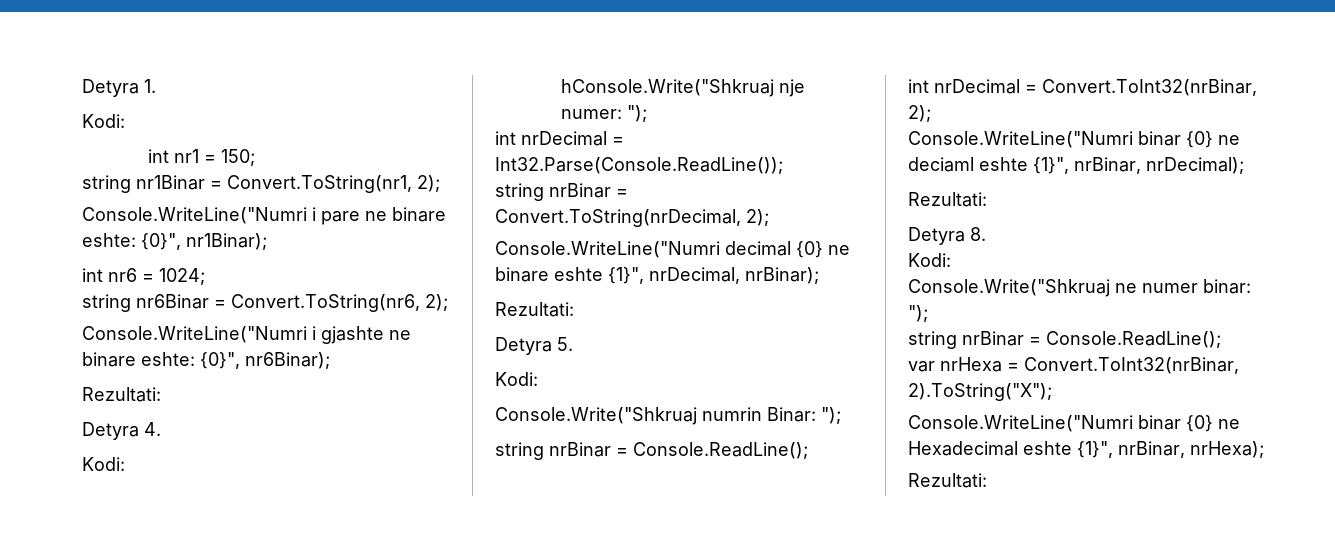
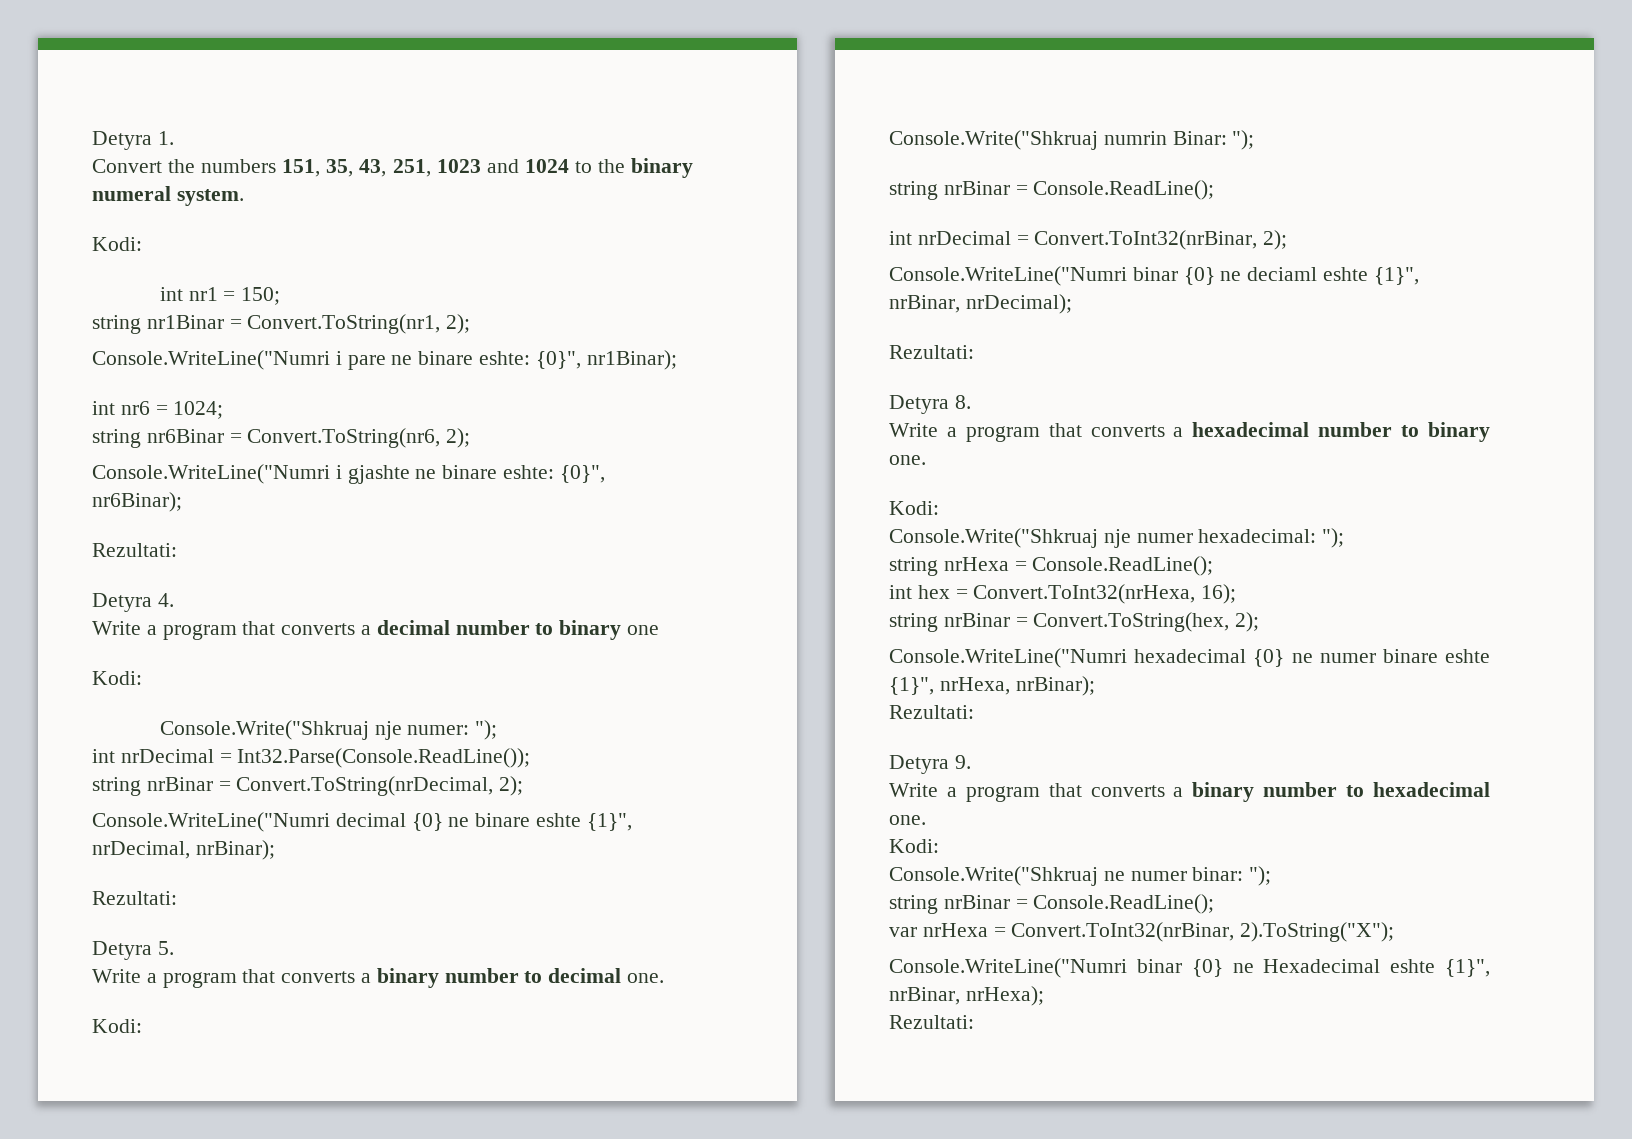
(156, 86) none -> [92,158,693,178] [92,186,244,206] // Convert the numbers 151, 35, 43, 251, 1023 and 1024 to the binary numeral system.
[82,457,125,471] [560,79,774,97] // Kodi: // hConsole.Write("Shkruaj -> [92,620,660,640] [92,671,142,685] [159,720,369,740] // Write a program that converts a decimal number to binary one // Kodi: // Console.Write("Shkruaj
(573, 344) none -> [92,968,665,988] // Write a program that converts a binary number to decimal one.
(986, 234) none -> [889,422,1490,442] [889,455,926,465] [889,501,939,515] [889,528,1345,548] [889,556,1214,576] [889,584,1237,604] [889,612,1260,632] [889,648,1490,668] [889,676,1095,696] [889,705,974,719] [889,755,971,774] [889,782,1490,802] [889,815,926,825] // Write a program that converts a hexadecimal number to binary one. // Kodi: // Console.Write("Shkruaj nje numer hexadecimal: "); // string nrHexa = Console.ReadLine(); // int hex = Convert.ToInt32(nrHexa, 16); // string nrBinar = Convert.ToString(hex, 2); // Console.WriteLine("Numri hexadecimal {0} ne numer binare eshte {1}", nrHexa, nrBinar); // Rezultati: // Detyra 9. // Write a program that converts a binary number to hexadecimal one.

